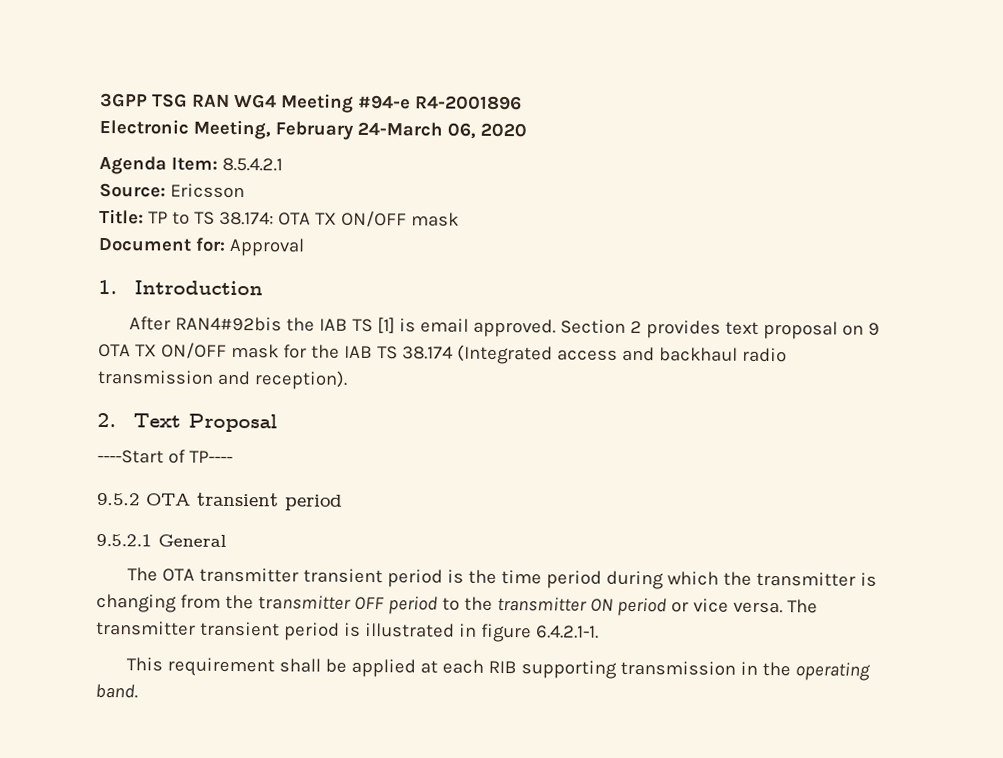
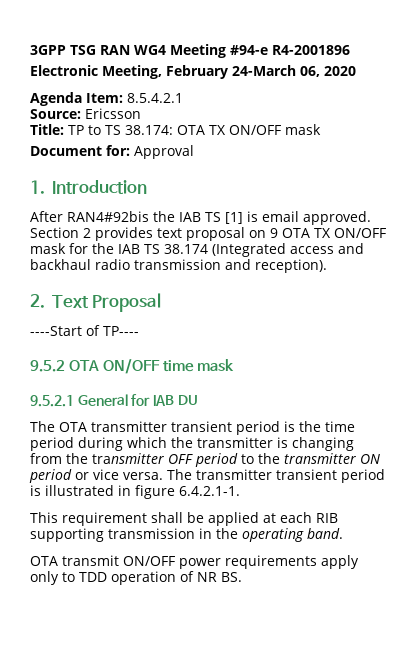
[197,492,343,511] transient period -> [102,359,234,374] ON/OFF time mask
(227, 540) none -> [131,394,198,406] for IAB DU
(138, 691) none -> [30,555,359,569] [30,571,242,585] // OTA transmit ON/OFF power requirements apply only to TDD operation of NR BS.

